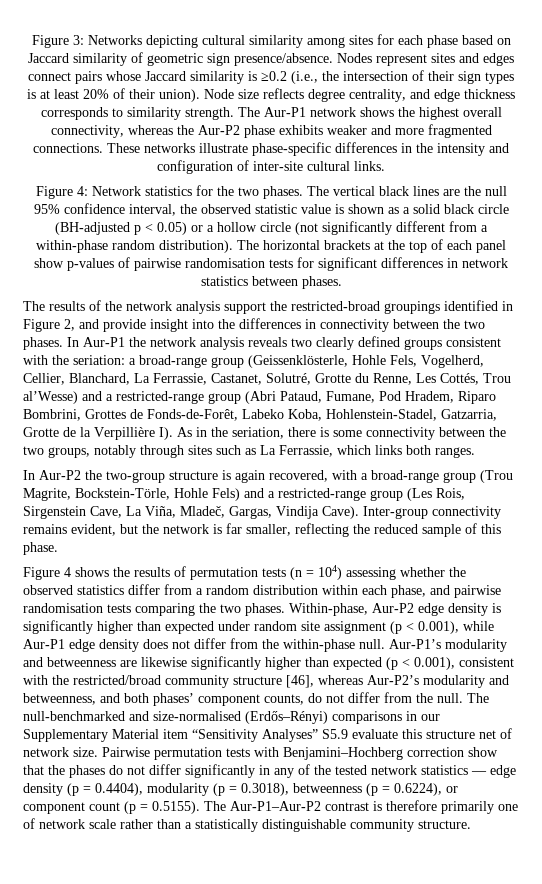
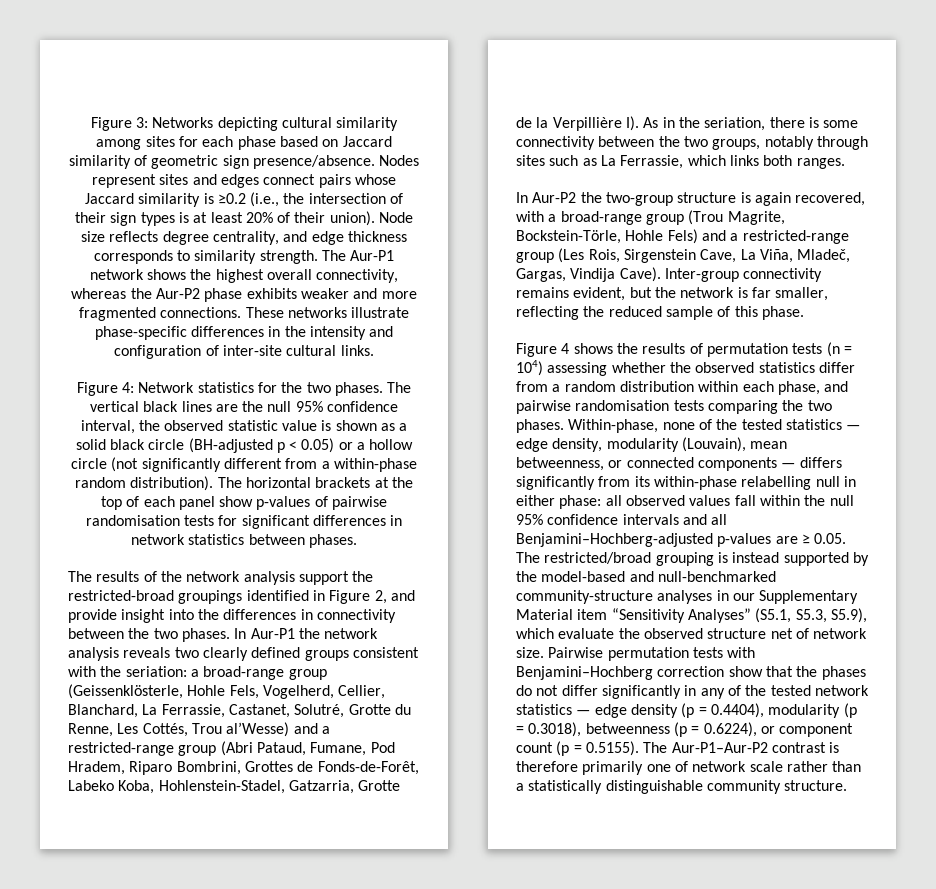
[372,603,501,616] [23,620,494,634] [23,638,507,652] [23,656,514,670] [23,675,509,688] [23,692,489,706] [23,711,402,724] Aur-P2 edge density is significantly higher than expected under random site assignment (p < 0.001), while Aur-P1 edge density does not differ from the within-phase null. Aur-P1’s modularity and betweenness are likewise significantly higher than expected (p < 0.001), consistent with the restricted/broad community structure [46], whereas Aur-P2’s modularity and betweenness, and both phases’ component counts, do not differ from the null. The null-benchmarked and size-normalised (Erdős–Rényi) comparisons -> [662,419,861,430] [516,437,788,452] [516,457,842,471] [516,476,856,490] [516,495,854,509] [516,514,728,525] [516,533,847,547] [516,552,869,566] [516,571,776,582] [516,590,713,604] none of the tested statistics — edge density, modularity (Louvain), mean betweenness, or connected components — differs significantly from its within-phase relabelling null in either phase: all observed values fall within the null 95% confidence intervals and all Benjamini–Hochberg-adjusted p-values are ≥ 0.05. The restricted/broad grouping is instead supported by the model-based and null-benchmarked community-structure analyses
[322,729,422,739] S5.9 evaluate this -> [755,608,867,623] [516,628,703,639] (S5.1, S5.3, S5.9), which evaluate the observed

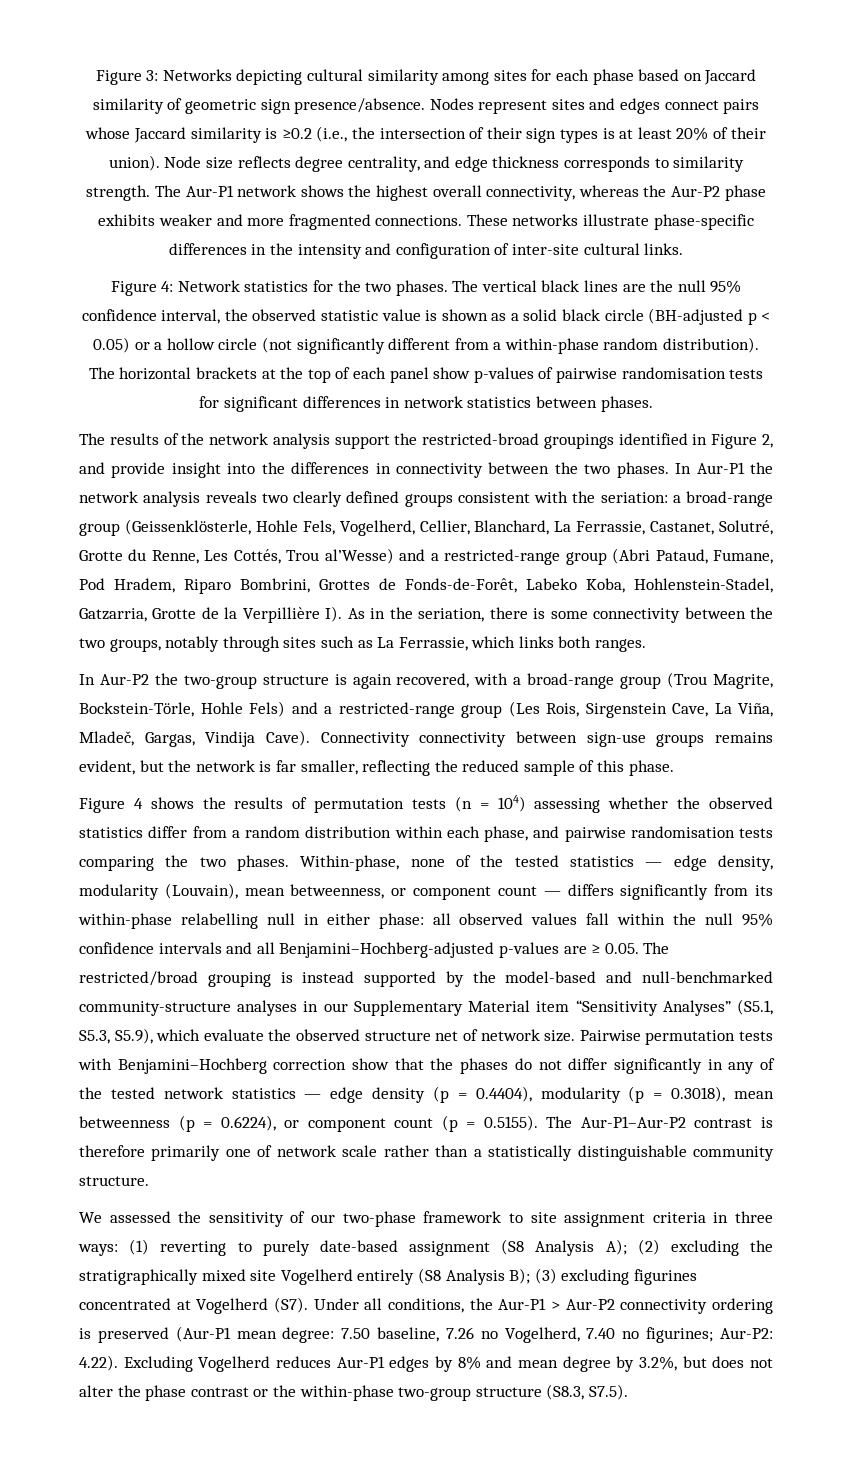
[664,268,823,282] Inter-group connectivity -> [320,731,705,747] Connectivity connectivity between sign-use groups
[626,457,777,471] connected components -> [413,886,537,900] component count
(582, 729) none -> [734,1091,774,1099] mean
(848, 785) none -> [79,1211,773,1227] [78,1239,773,1256] [79,1268,697,1285] [79,1297,773,1314] [79,1326,773,1343] [79,1355,773,1372] [79,1384,628,1401] // We assessed the sensitivity of our two-phase framework to site assignment criteria in three ways: (1) reverting to purely date-based assignment (S8 Analysis A); (2) excluding the stratigraphically mixed site Vogelherd entirely (S8 Analysis B); (3) excluding figurines concentrated at Vogelherd (S7). Under all conditions, the Aur-P1 > Aur-P2 connectivity ordering is preserved (Aur-P1 mean degree: 7.50 baseline, 7.26 no Vogelherd, 7.40 no figurines; Aur-P2: 4.22). Excluding Vogelherd reduces Aur-P1 edges by 8% and mean degree by 3.2%, but does not alter the phase contrast or the within-phase two-group structure (S8.3, S7.5).

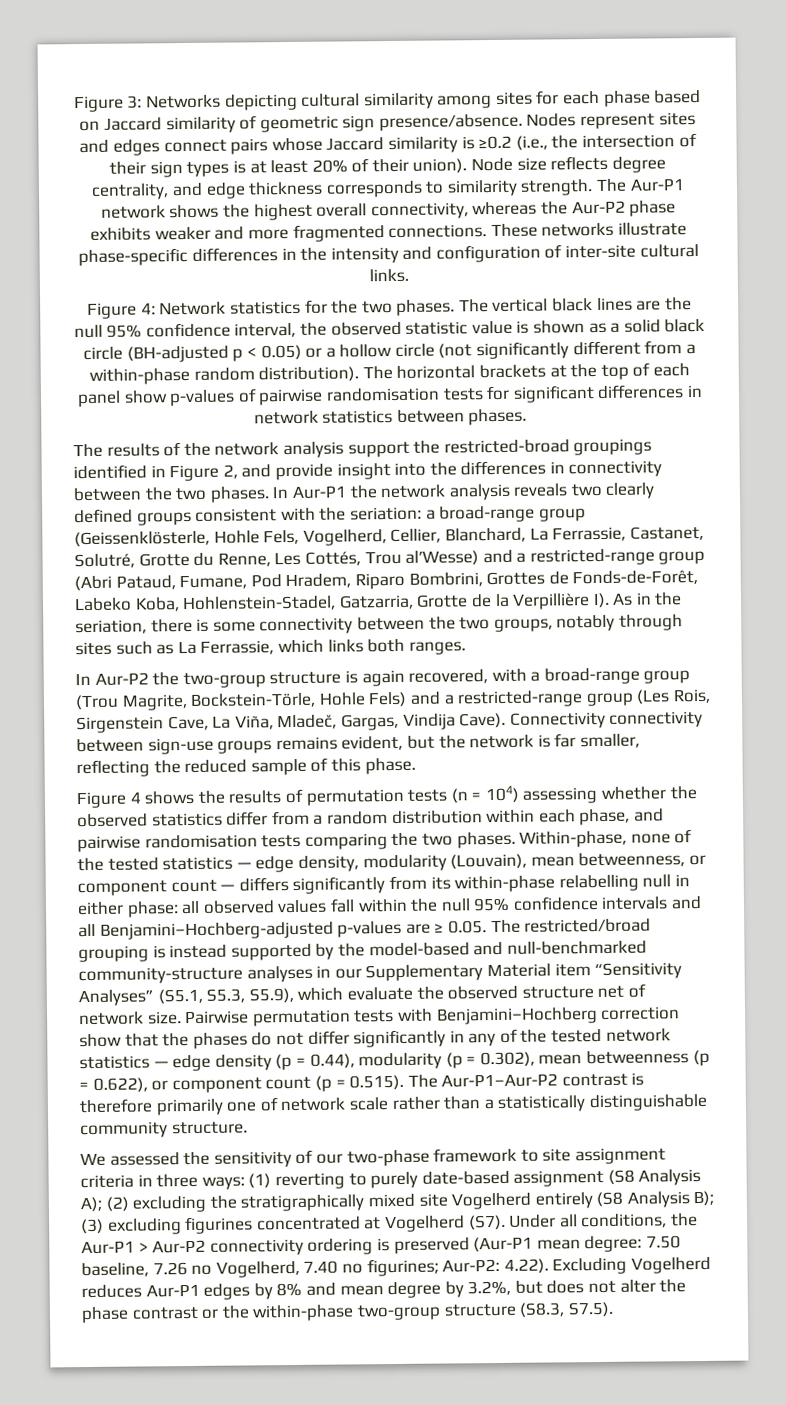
[475,1086,532,1102] 0.4404), -> [309,1053,355,1069] 0.44),
[671,1086,726,1102] 0.3018), -> [479,1051,535,1068] 0.302),
[220,1115,276,1131] 0.6224), -> [92,1077,148,1093] 0.622),
[483,1115,538,1131] 0.5155). -> [349,1074,405,1091] 0.515).

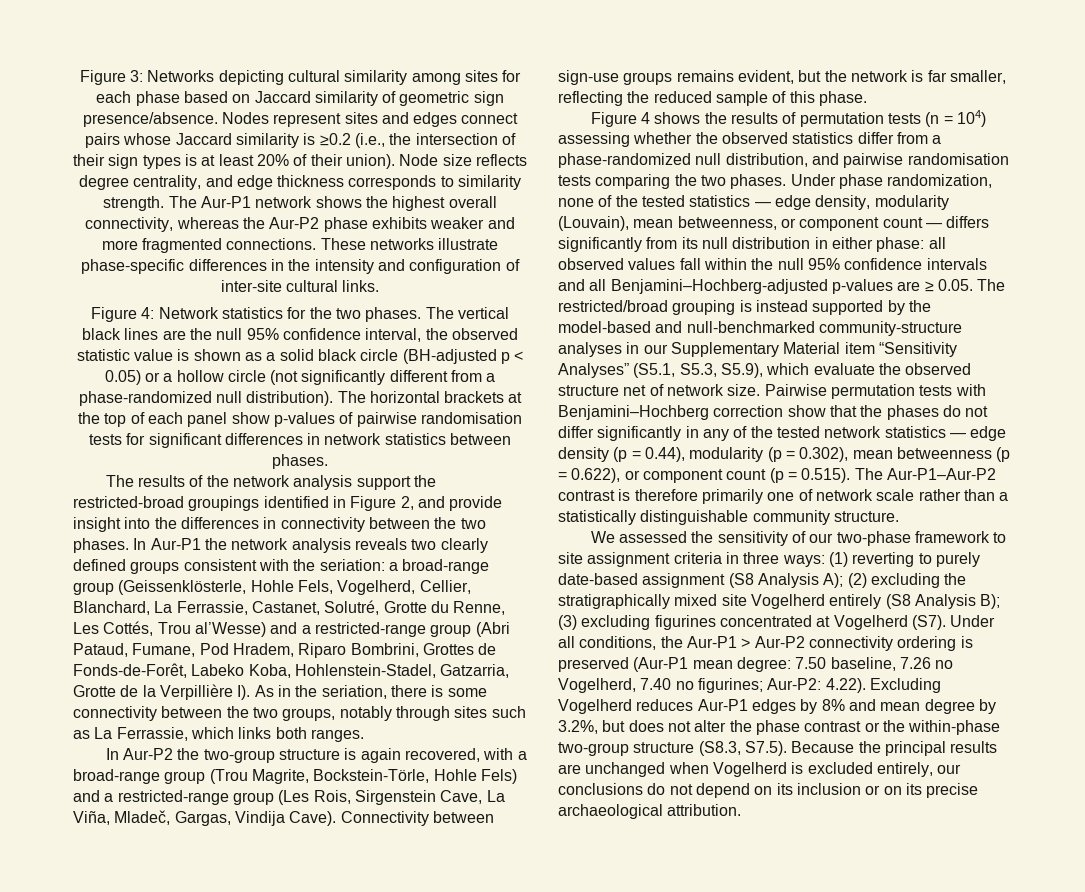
[89,367,255,385] within-phase random -> [78,391,242,406] phase-randomized null
[609,710,704,728] connectivity -> (429, 818) none
[326,808,631,826] random distribution within each phase, -> [558,153,808,168] phase-randomized null distribution,
[519,830,628,848] Within-phase, -> [790,174,993,189] Under phase randomization,
[454,874,672,893] within-phase relabelling null -> [701,237,811,249] null distribution
(614, 1309) none -> [791,741,998,756] [558,762,962,777] [558,783,979,798] [558,804,742,819] Because the principal results are unchanged when Vogelherd is excluded entirely, our conclusions do not depend on its inclusion or on its precise archaeological attribution.

